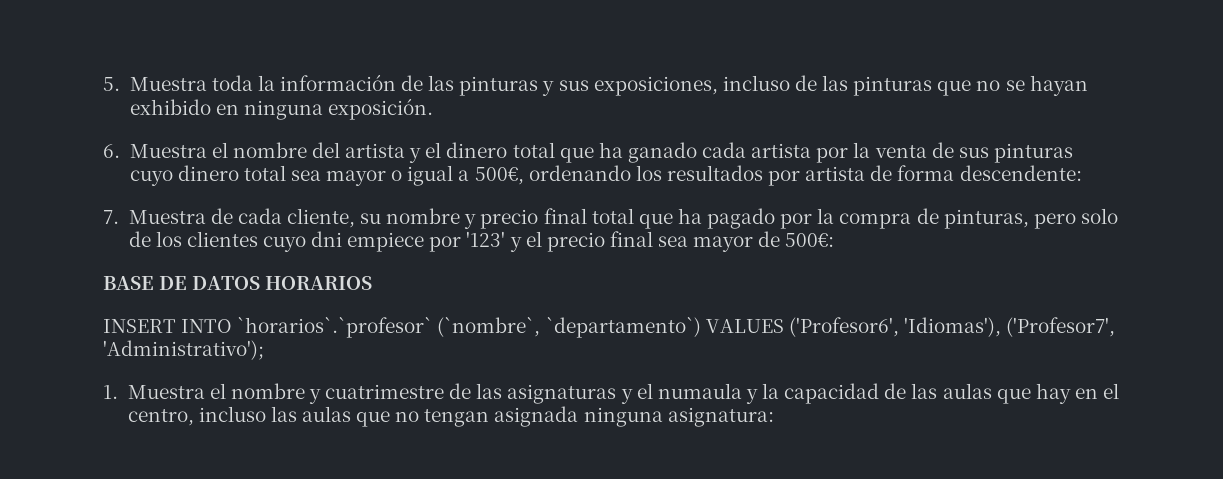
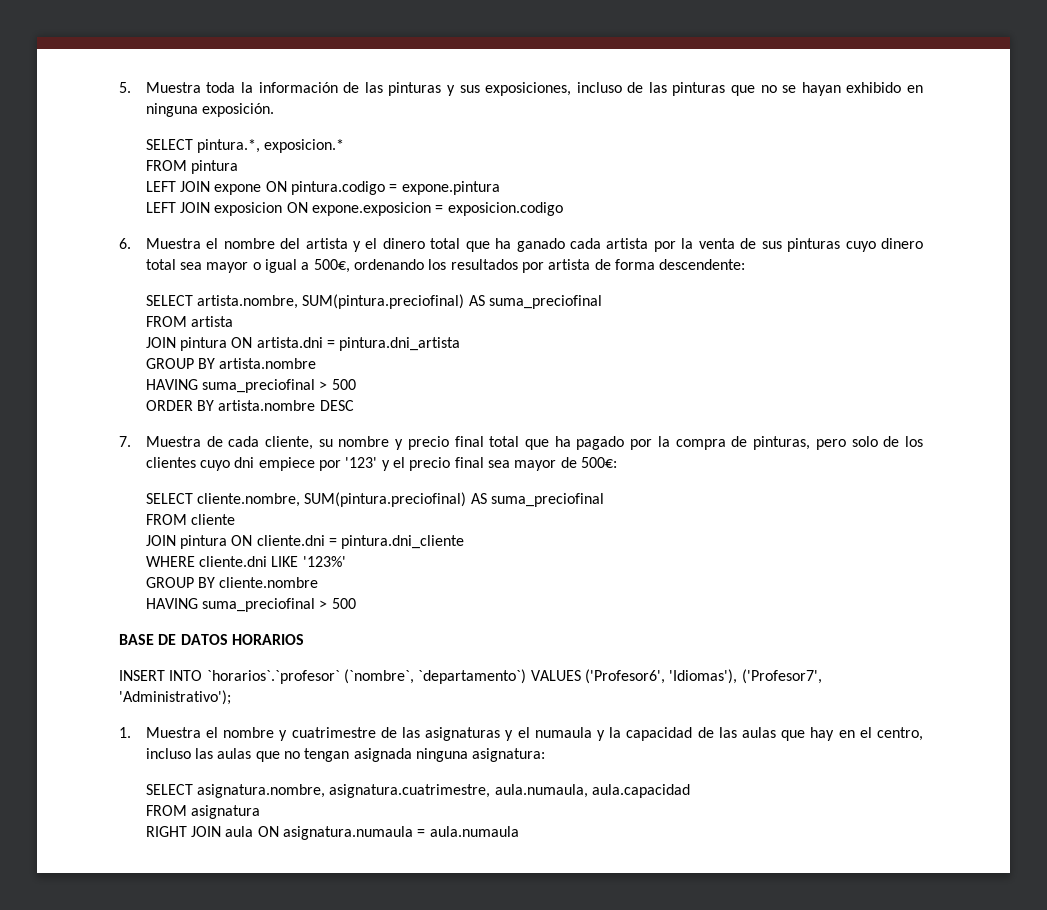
(433, 109) none -> [145,139,345,153] [145,160,239,174] [145,181,500,195] [145,202,563,216] // SELECT pintura.*, exposicion.* // FROM pintura // LEFT JOIN expone ON pintura.codigo = expone.pintura // LEFT JOIN exposicion ON expone.exposicion = exposicion.codigo
(1082, 173) none -> [145,294,603,309] [145,316,234,327] [145,337,461,351] [145,358,317,369] [145,379,356,393] [145,400,354,411] // SELECT artista.nombre, SUM(pintura.preciofinal) AS suma_preciofinal // FROM artista // JOIN pintura ON artista.dni = pintura.dni_artista // GROUP BY artista.nombre // HAVING suma_preciofinal > 500 // ORDER BY artista.nombre DESC
(835, 240) none -> [145,492,605,507] [145,514,236,525] [145,535,465,549] [145,556,346,567] [145,577,319,588] [145,598,356,612] // SELECT cliente.nombre, SUM(pintura.preciofinal) AS suma_preciofinal // FROM cliente // JOIN pintura ON cliente.dni = pintura.dni_cliente // WHERE cliente.dni LIKE '123%' // GROUP BY cliente.nombre // HAVING suma_preciofinal > 500
(774, 417) none -> [145,784,691,798] [145,805,261,819] [145,826,519,840] // SELECT asignatura.nombre, asignatura.cuatrimestre, aula.numaula, aula.capacidad // FROM asignatura // RIGHT JOIN aula ON asignatura.numaula = aula.numaula

